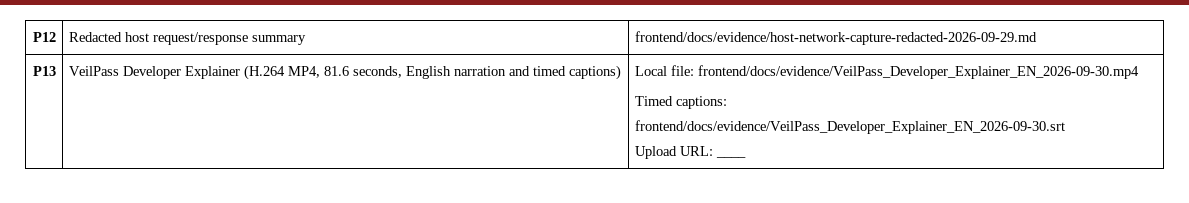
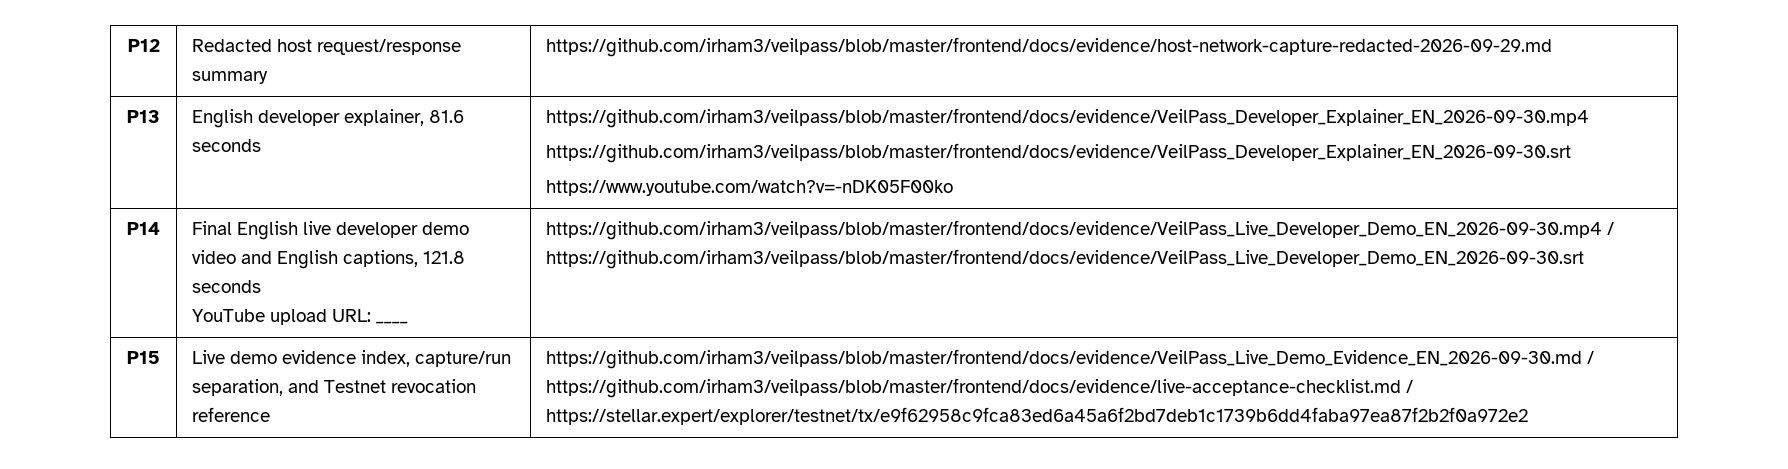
[634,31,1037,45] frontend/docs/evidence/host-network-capture-redacted-2026-09-29.md -> [546,37,1553,57] https://github.com/irham3/veilpass/blob/master/frontend/docs/evidence/host-network-capture-redacted-2026-09-29.md
[68,65,621,80] [634,65,1139,79] [634,96,727,109] [634,120,1065,134] [634,146,713,159] [715,156,746,158] VeilPass Developer Explainer (H.264 MP4, 81.6 seconds, English narration and timed captions) | Local file: frontend/docs/evidence/VeilPass_Developer_Explainer_EN_2026-09-30.mp4 // Timed captions: frontend/docs/evidence/VeilPass_Developer_Explainer_EN_2026-09-30.srt // Upload URL: ____ -> [192,109,465,128] [192,139,262,152] [546,108,1590,128] [546,143,1572,163] [546,180,954,196] [127,222,160,235] [192,221,470,240] [192,250,466,269] [192,280,262,293] [192,309,409,325] [546,220,1615,240] [546,249,1585,269] [127,351,160,364] [192,350,512,367] [192,379,477,396] [192,407,271,422] [546,349,1595,369] [546,378,1414,398] [546,407,1529,425] English developer explainer, 81.6 seconds | https://github.com/irham3/veilpass/blob/master/frontend/docs/evidence/VeilPass_Developer_Explainer_EN_2026-09-30.mp4 // https://github.com/irham3/veilpass/blob/master/frontend/docs/evidence/VeilPass_Developer_Explainer_EN_2026-09-30.srt // https://www.youtube.com/watch?v=-nDK05F00ko // P14 | Final English live developer demo video and English captions, 121.8 seconds // YouTube upload URL: ____ | https://github.com/irham3/veilpass/blob/master/frontend/docs/evidence/VeilPass_Live_Developer_Demo_EN_2026-09-30.mp4 / https://github.com/irham3/veilpass/blob/master/frontend/docs/evidence/VeilPass_Live_Developer_Demo_EN_2026-09-30.srt // P15 | Live demo evidence index, capture/run separation, and Testnet revocation reference | https://github.com/irham3/veilpass/blob/master/frontend/docs/evidence/VeilPass_Live_Demo_Evidence_EN_2026-09-30.md / https://github.com/irham3/veilpass/blob/master/frontend/docs/evidence/live-acceptance-checklist.md / https://stellar.expert/explorer/testnet/tx/e9f62958c9fca83ed6a45a6f2bd7deb1c1739b6dd4faba97ea87f2b2f0a972e2

